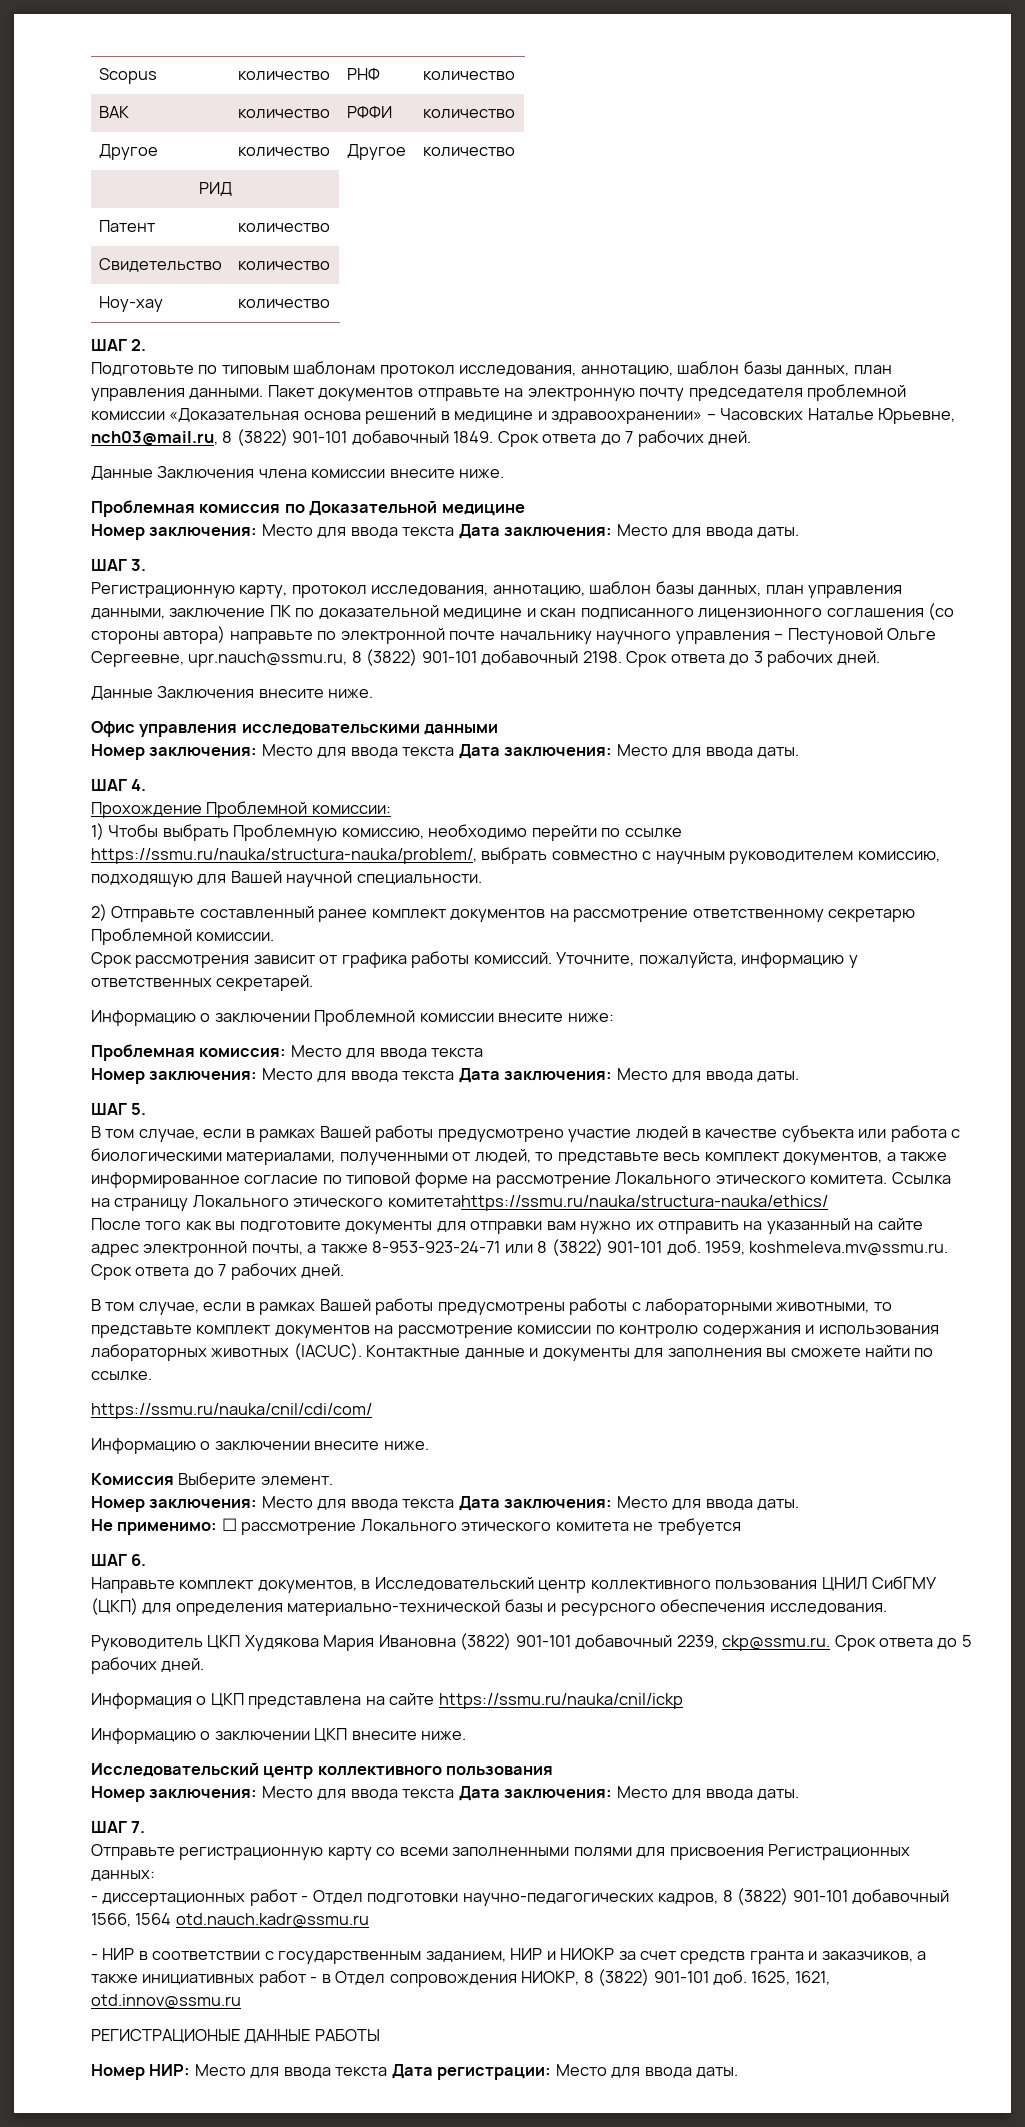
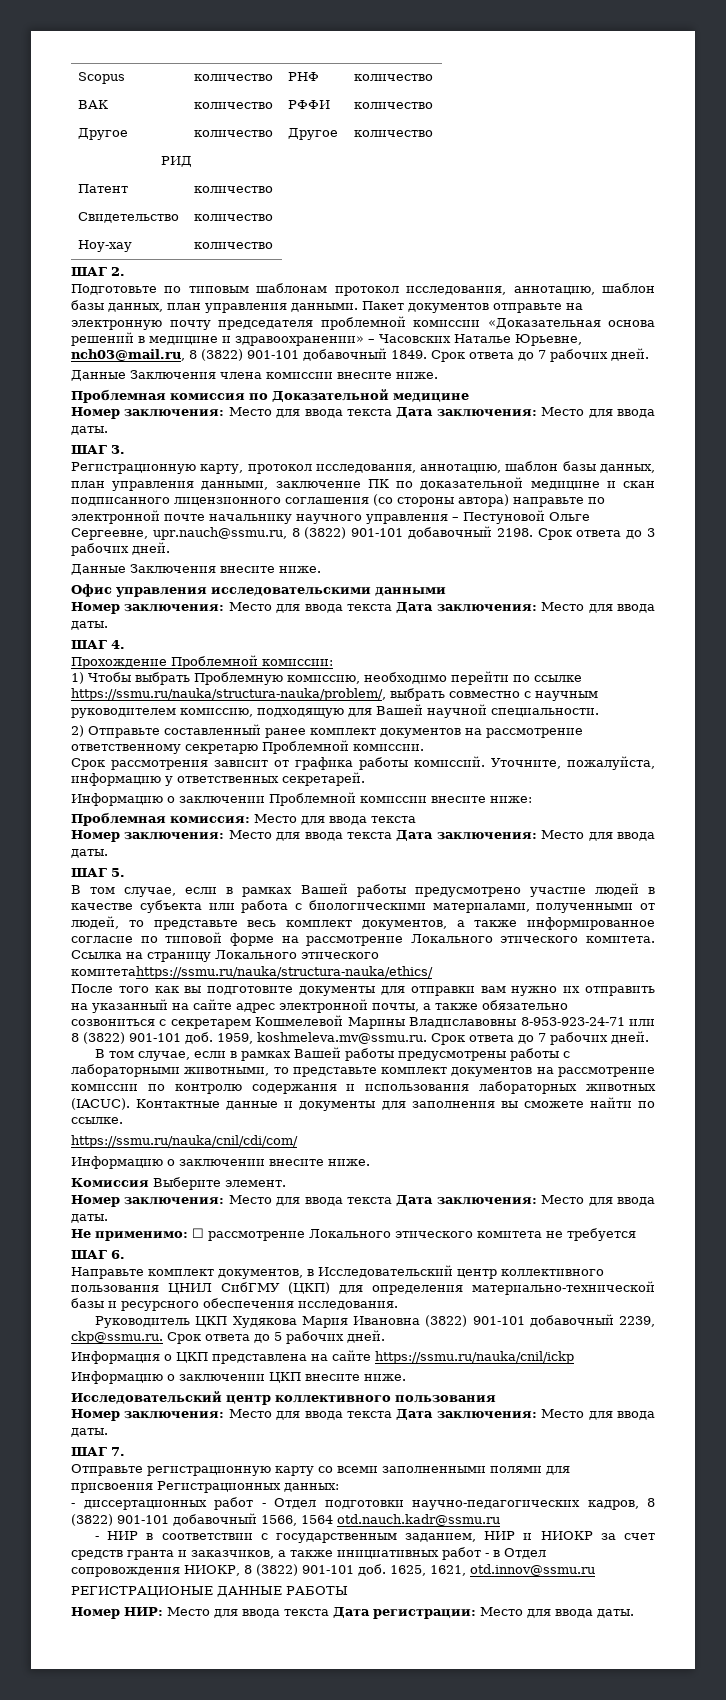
(368, 1248) none -> [482,1000,568,1010] [71,1015,517,1029] обязательно созвониться с секретарем Кошмелевой Марины Владиславовны

